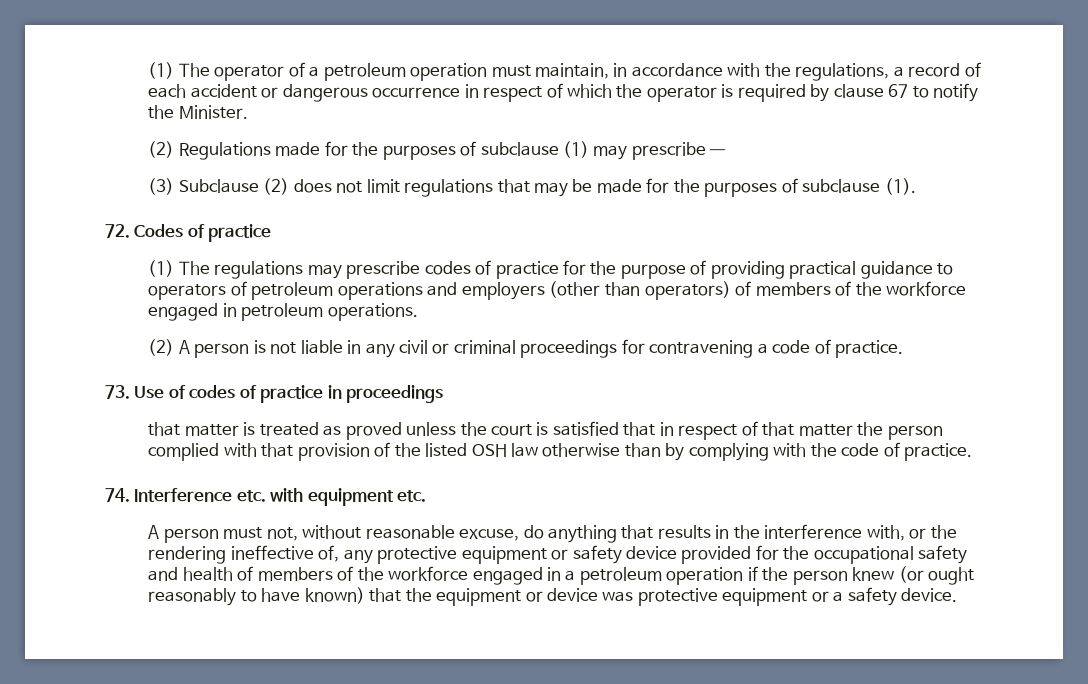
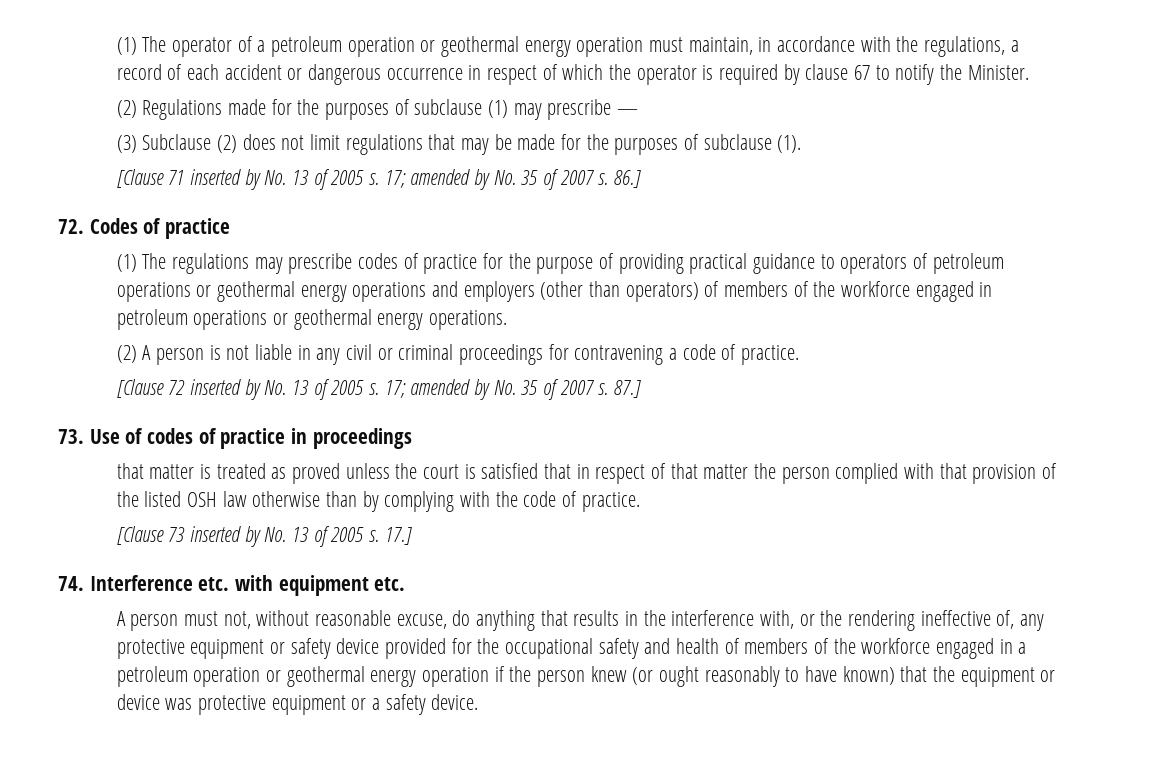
(488, 72) none -> [420,36,644,57] or geothermal energy operation
(916, 186) none -> [116,169,641,190] // [Clause 71 inserted by No. 13 of 2005 s. 17; amended by No. 35 of 2007 s. 86.]
(423, 291) none -> [196,281,427,302] or geothermal energy operations
(324, 312) none -> [193,309,424,330] operations or geothermal energy
(904, 349) none -> [116,379,641,400] // [Clause 72 inserted by No. 13 of 2005 s. 17; amended by No. 35 of 2007 s. 87.]
(973, 452) none -> [116,526,412,547] // [Clause 73 inserted by No. 13 of 2005 s. 17.]
(744, 576) none -> [265,666,489,687] or geothermal energy operation

